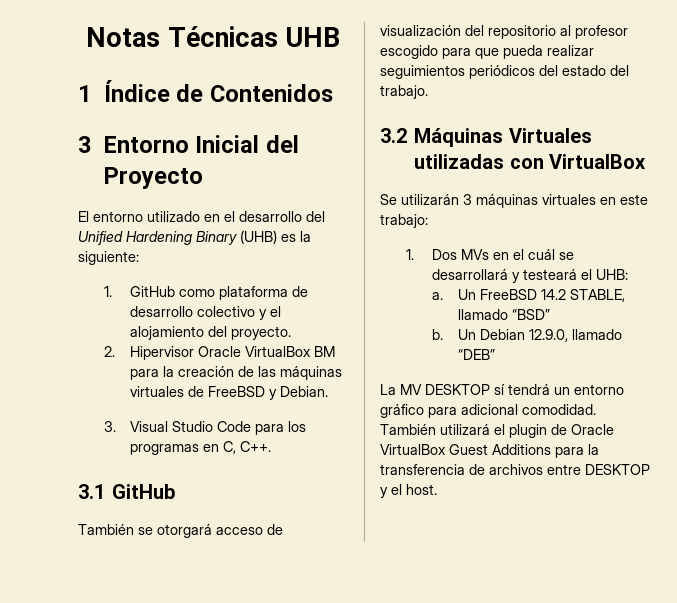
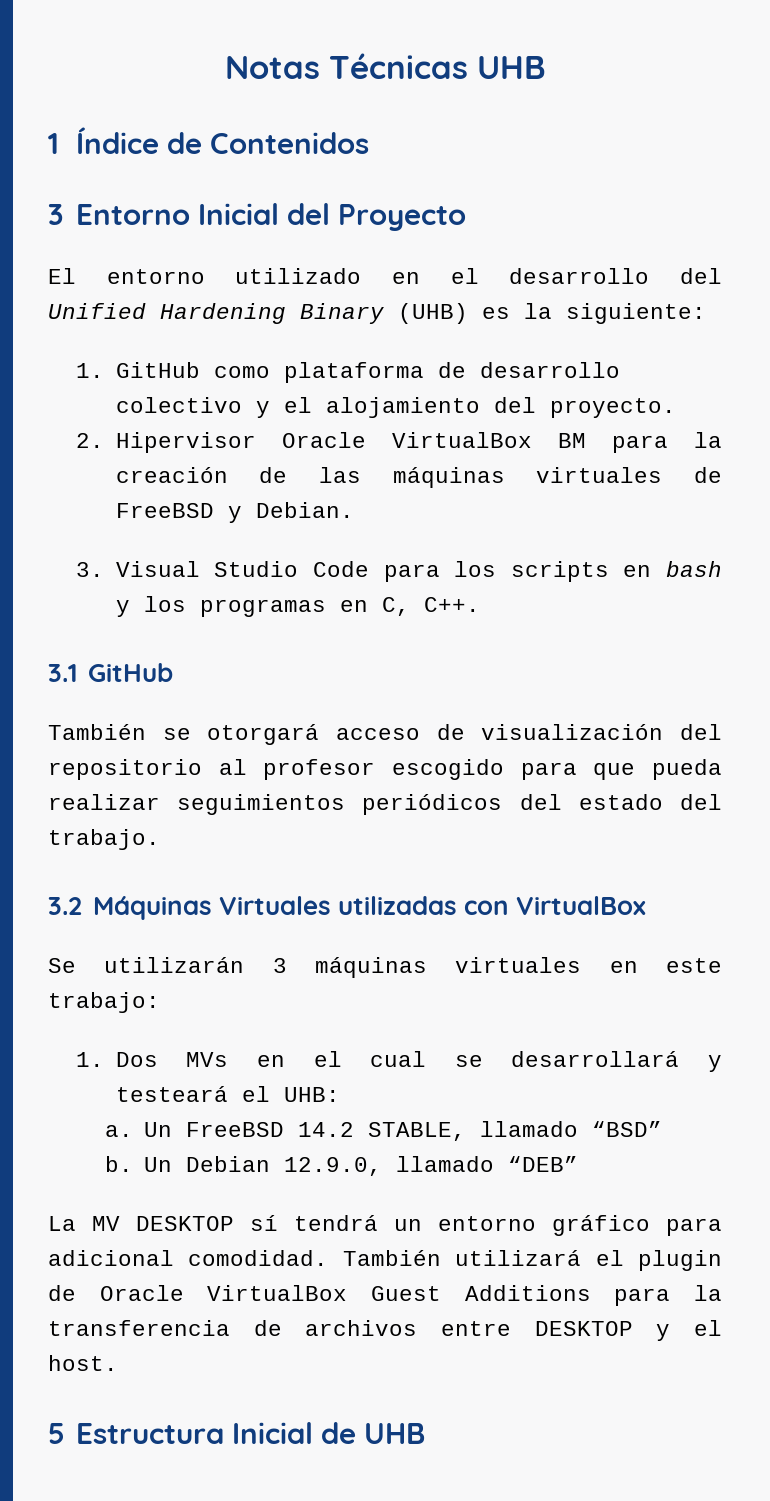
(307, 426) none -> [510,561,722,582] [115,596,186,617] scripts en bash y los
[528,249,556,260] cuál -> [370,1051,427,1067] cual
(437, 489) none -> [48,1422,426,1444] // 5 Estructura Inicial de UHB

